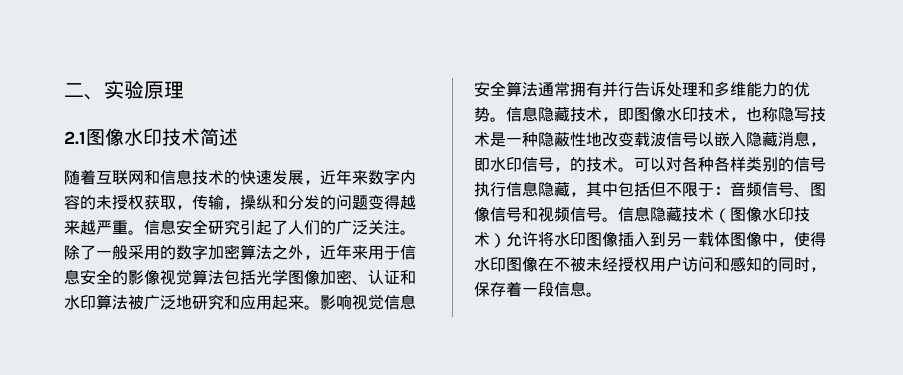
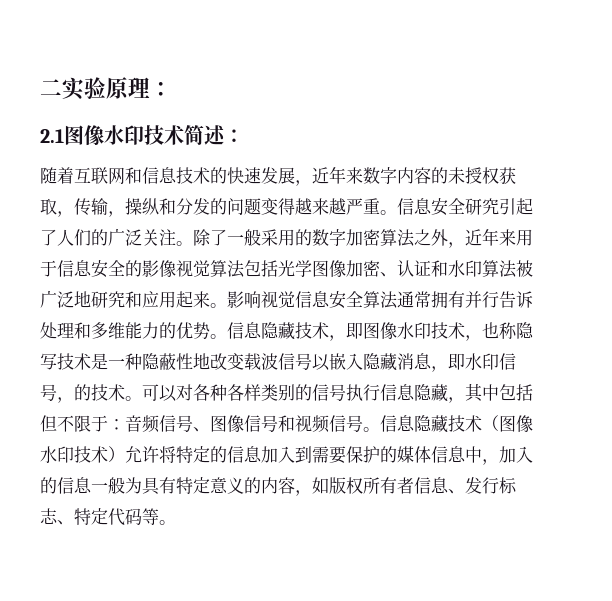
[84,94,104,100] 、 -> (62, 87) none
(184, 90) none -> [150,82,172,96] ：
(238, 137) none -> [224,129,244,143] ：
[554,232,826,247] [474,256,826,272] [474,281,586,297] 水印图像插入到另一载体图像中，使得水印图像在不被未经授权用户访问和感知的同时，保存着一段信息 -> [176,446,533,465] [40,477,517,496] [40,508,159,526] 特定的信息加入到需要保护的媒体信息中，加入的信息一般为具有特定意义的内容，如版权所有者信息、发行标志、特定代码等

